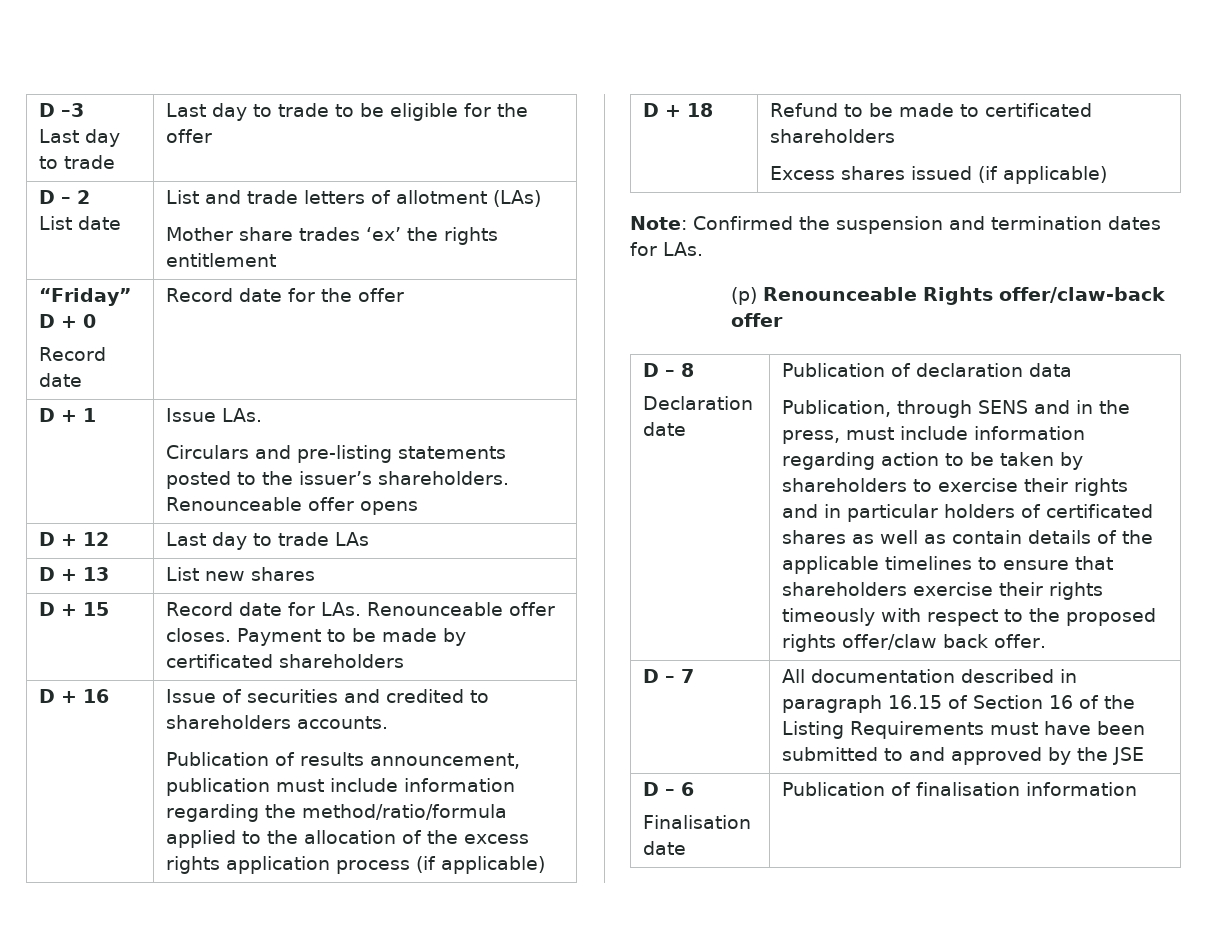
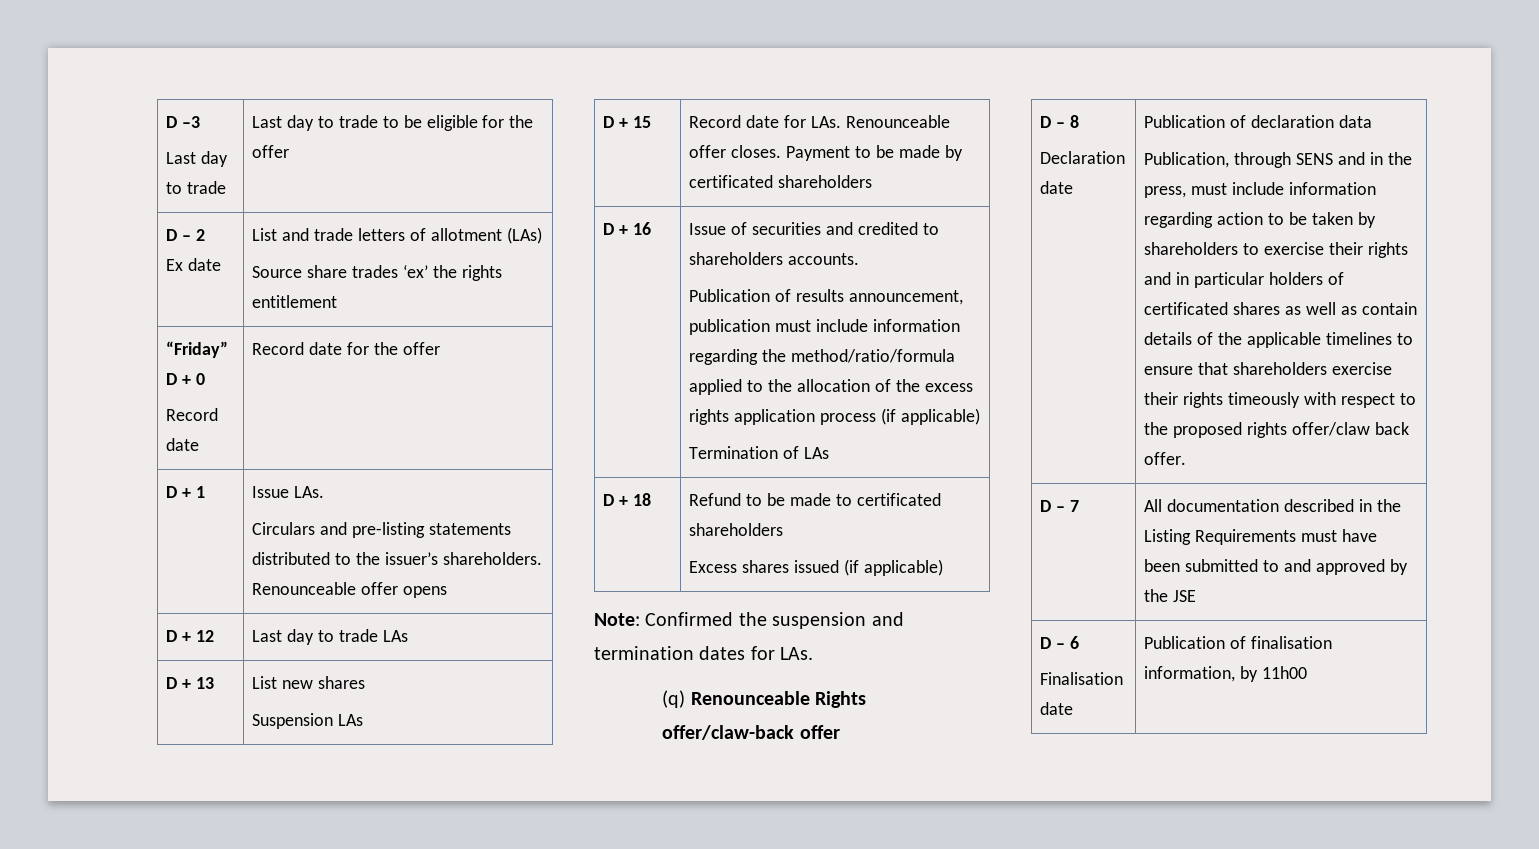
[39,216,73,230] List -> [166,259,184,271] Ex
[166,227,234,241] Mother -> [252,266,303,278] Source
[166,471,232,489] posted -> [252,552,331,565] distributed
(316, 574) none -> [252,713,364,729] // Suspension LAs
(546, 865) none -> [689,446,830,459] // Termination of LAs
[730,287,757,305] (p) -> [662,690,686,708] (q)
[782,695,1100,713] paragraph 16.15 of Section 16 of -> (1372, 505) none
[1026,782,1138,796] information -> [1144,666,1308,682] information, by 11h00

